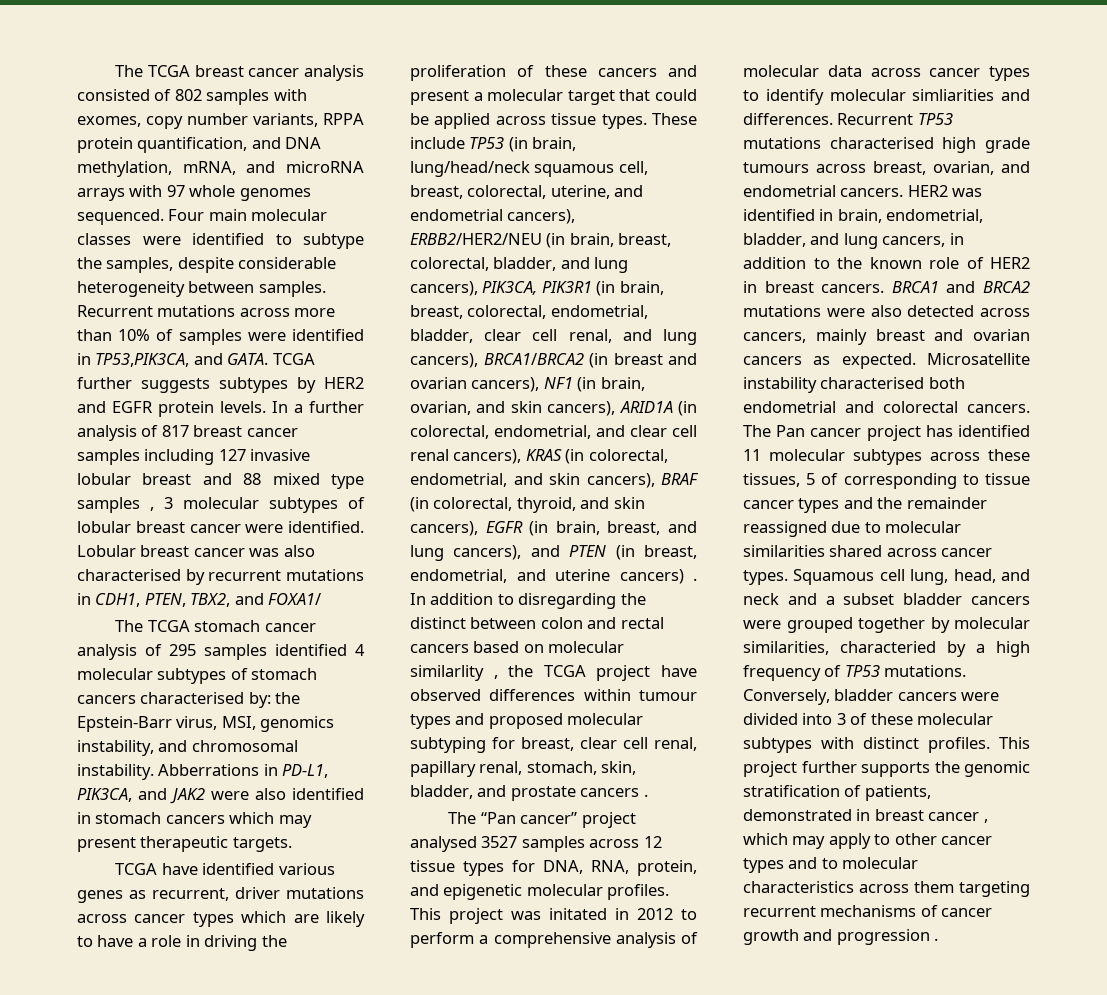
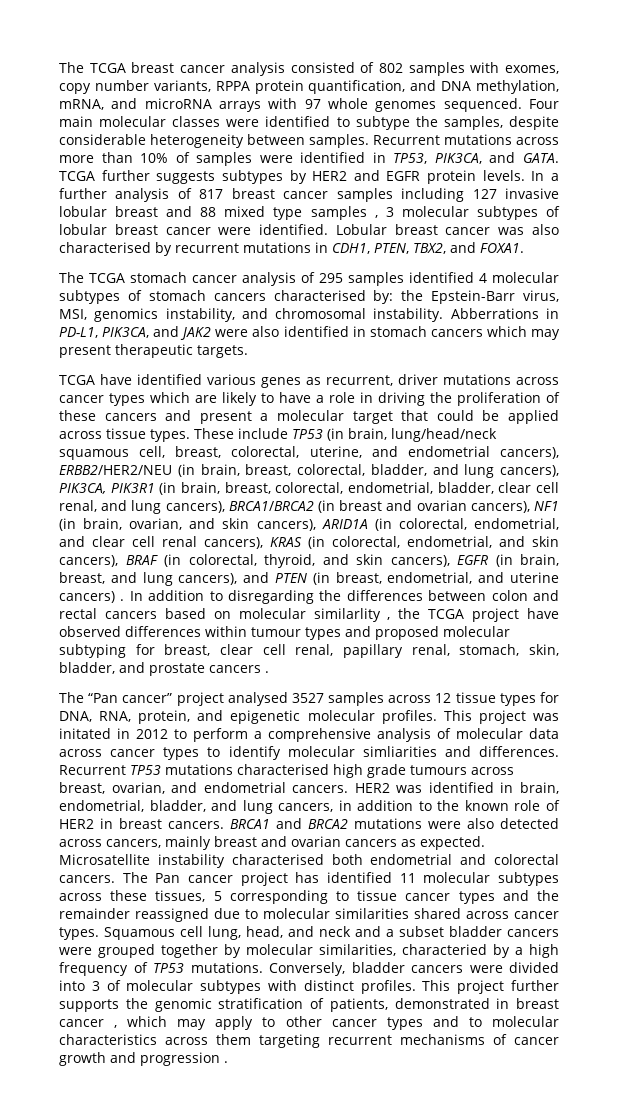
[95,353,190,367] TP53,PIK3CA, -> [393,153,482,164] TP53, PIK3CA,
[268,593,322,605] FOXA1/ -> [480,243,524,253] FOXA1.
[410,617,466,629] distinct -> [346,590,423,601] differences
[821,473,839,485] of -> (222, 896) none
[870,713,913,725] these -> (121, 985) none

